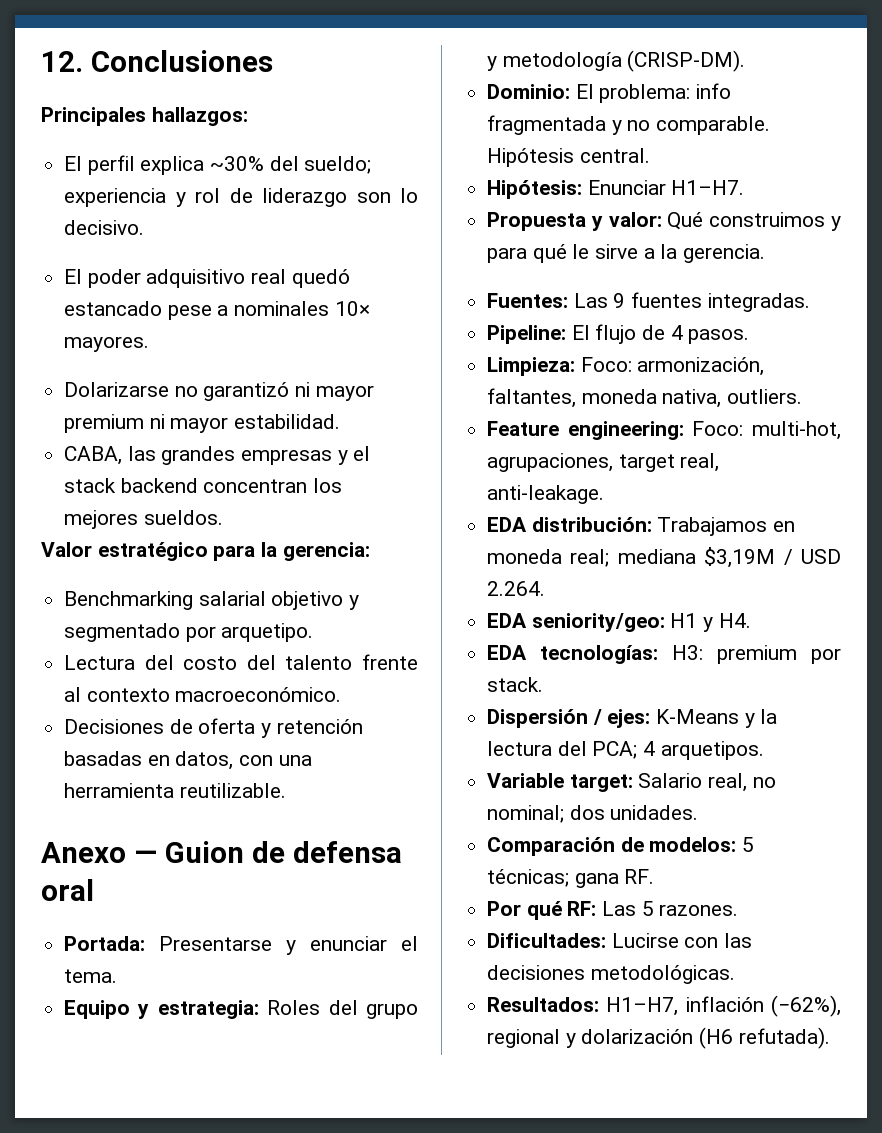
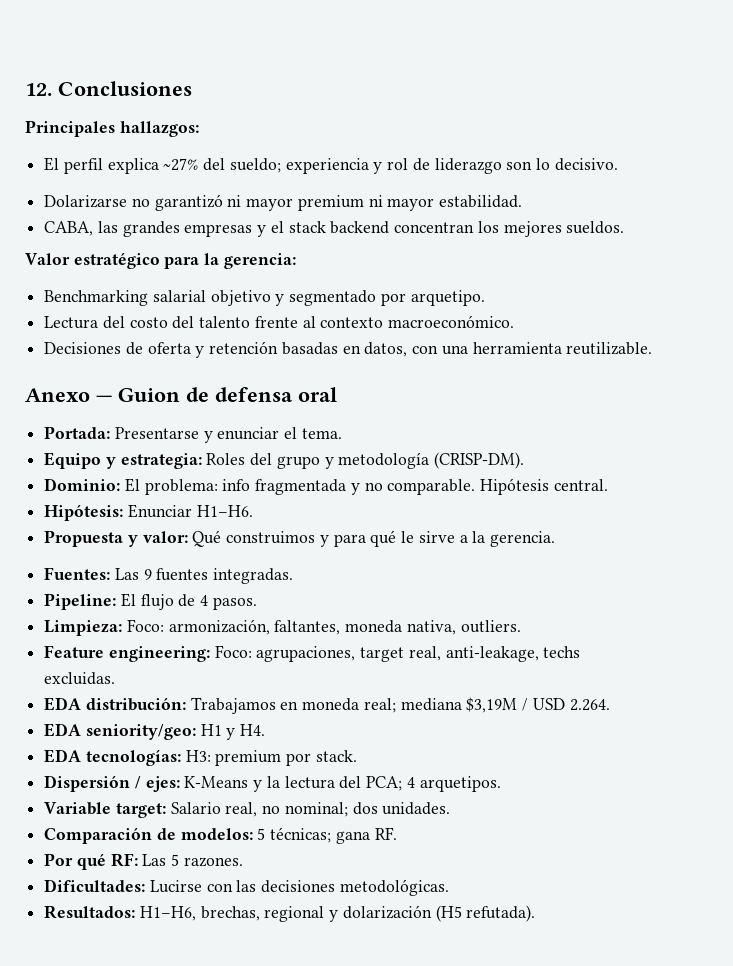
[210,156,265,171] ~30% -> [163,158,199,171] ~27%
[64,269,350,288] [64,301,370,320] [64,336,150,352] // El poder adquisitivo real quedó estancado pese a nominales 10× mayores. -> (618, 164) none
[671,180,745,195] H1–H7. -> [196,505,253,517] H1–H6.
[752,421,841,440] multi-hot, -> (252, 651) none
[487,485,605,504] anti-leakage. -> [445,646,581,662] [44,672,116,685] anti-leakage, techs excluidas.
[606,995,841,1017] H1–H7, inflación (−62%), -> [139,906,260,921] H1–H6, brechas,
[699,1027,734,1049] (H6 -> [435,905,462,922] (H5

